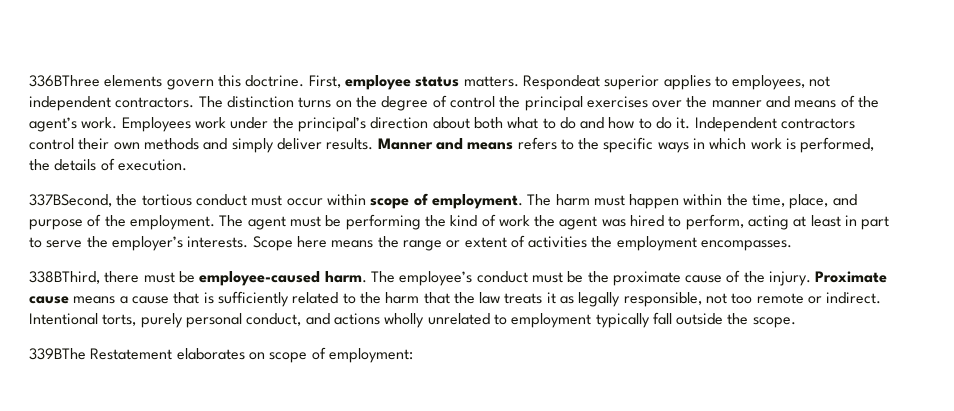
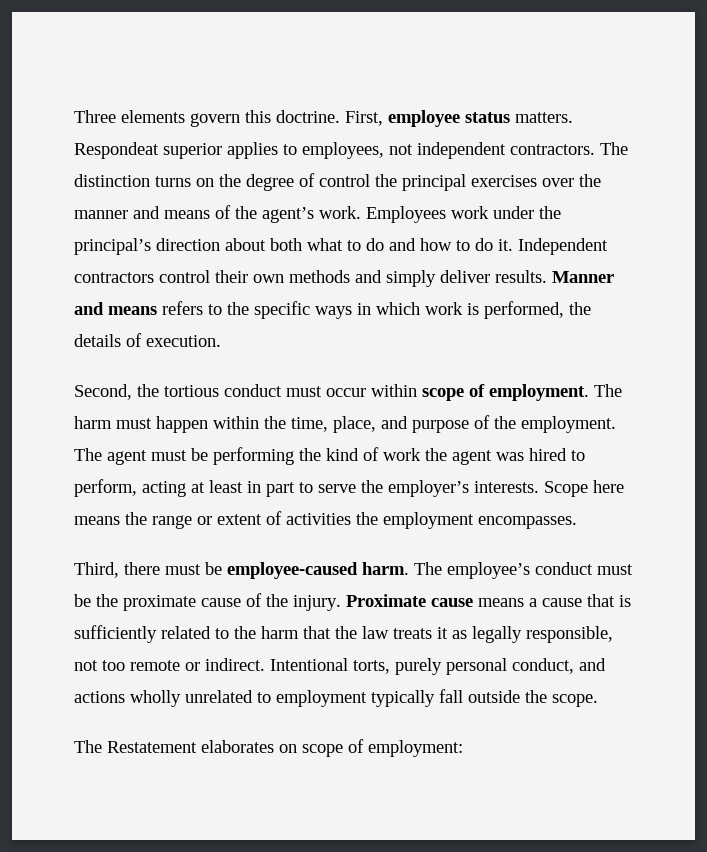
[29,75,100,87] 336BThree -> [74,110,116,123] Three
[29,194,112,207] 337BSecond, -> [74,384,132,400] Second,
[29,271,100,284] 338BThird, -> [74,562,119,578] Third,
[29,348,86,360] 339BThe -> [74,740,102,753] The

